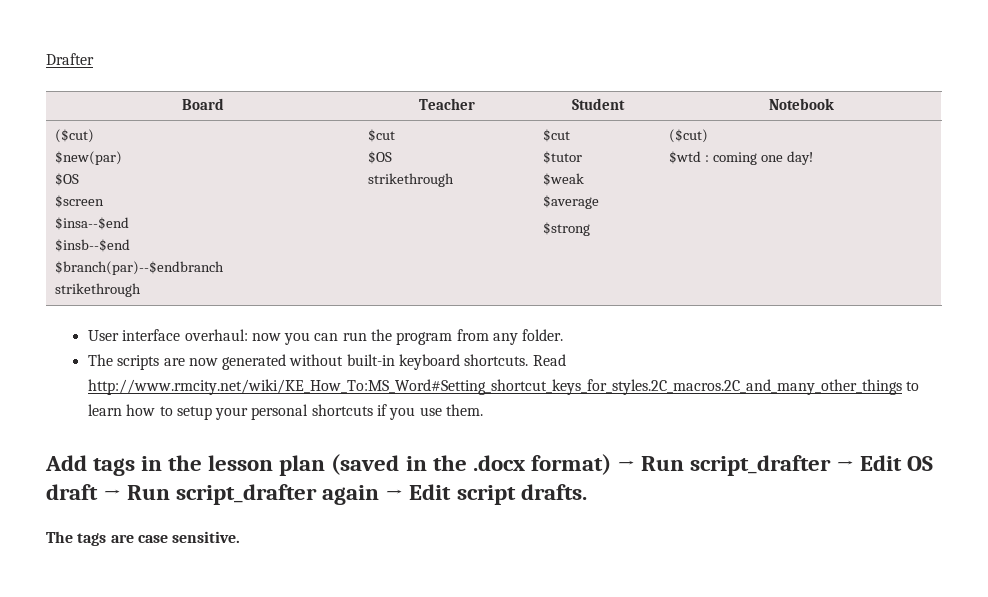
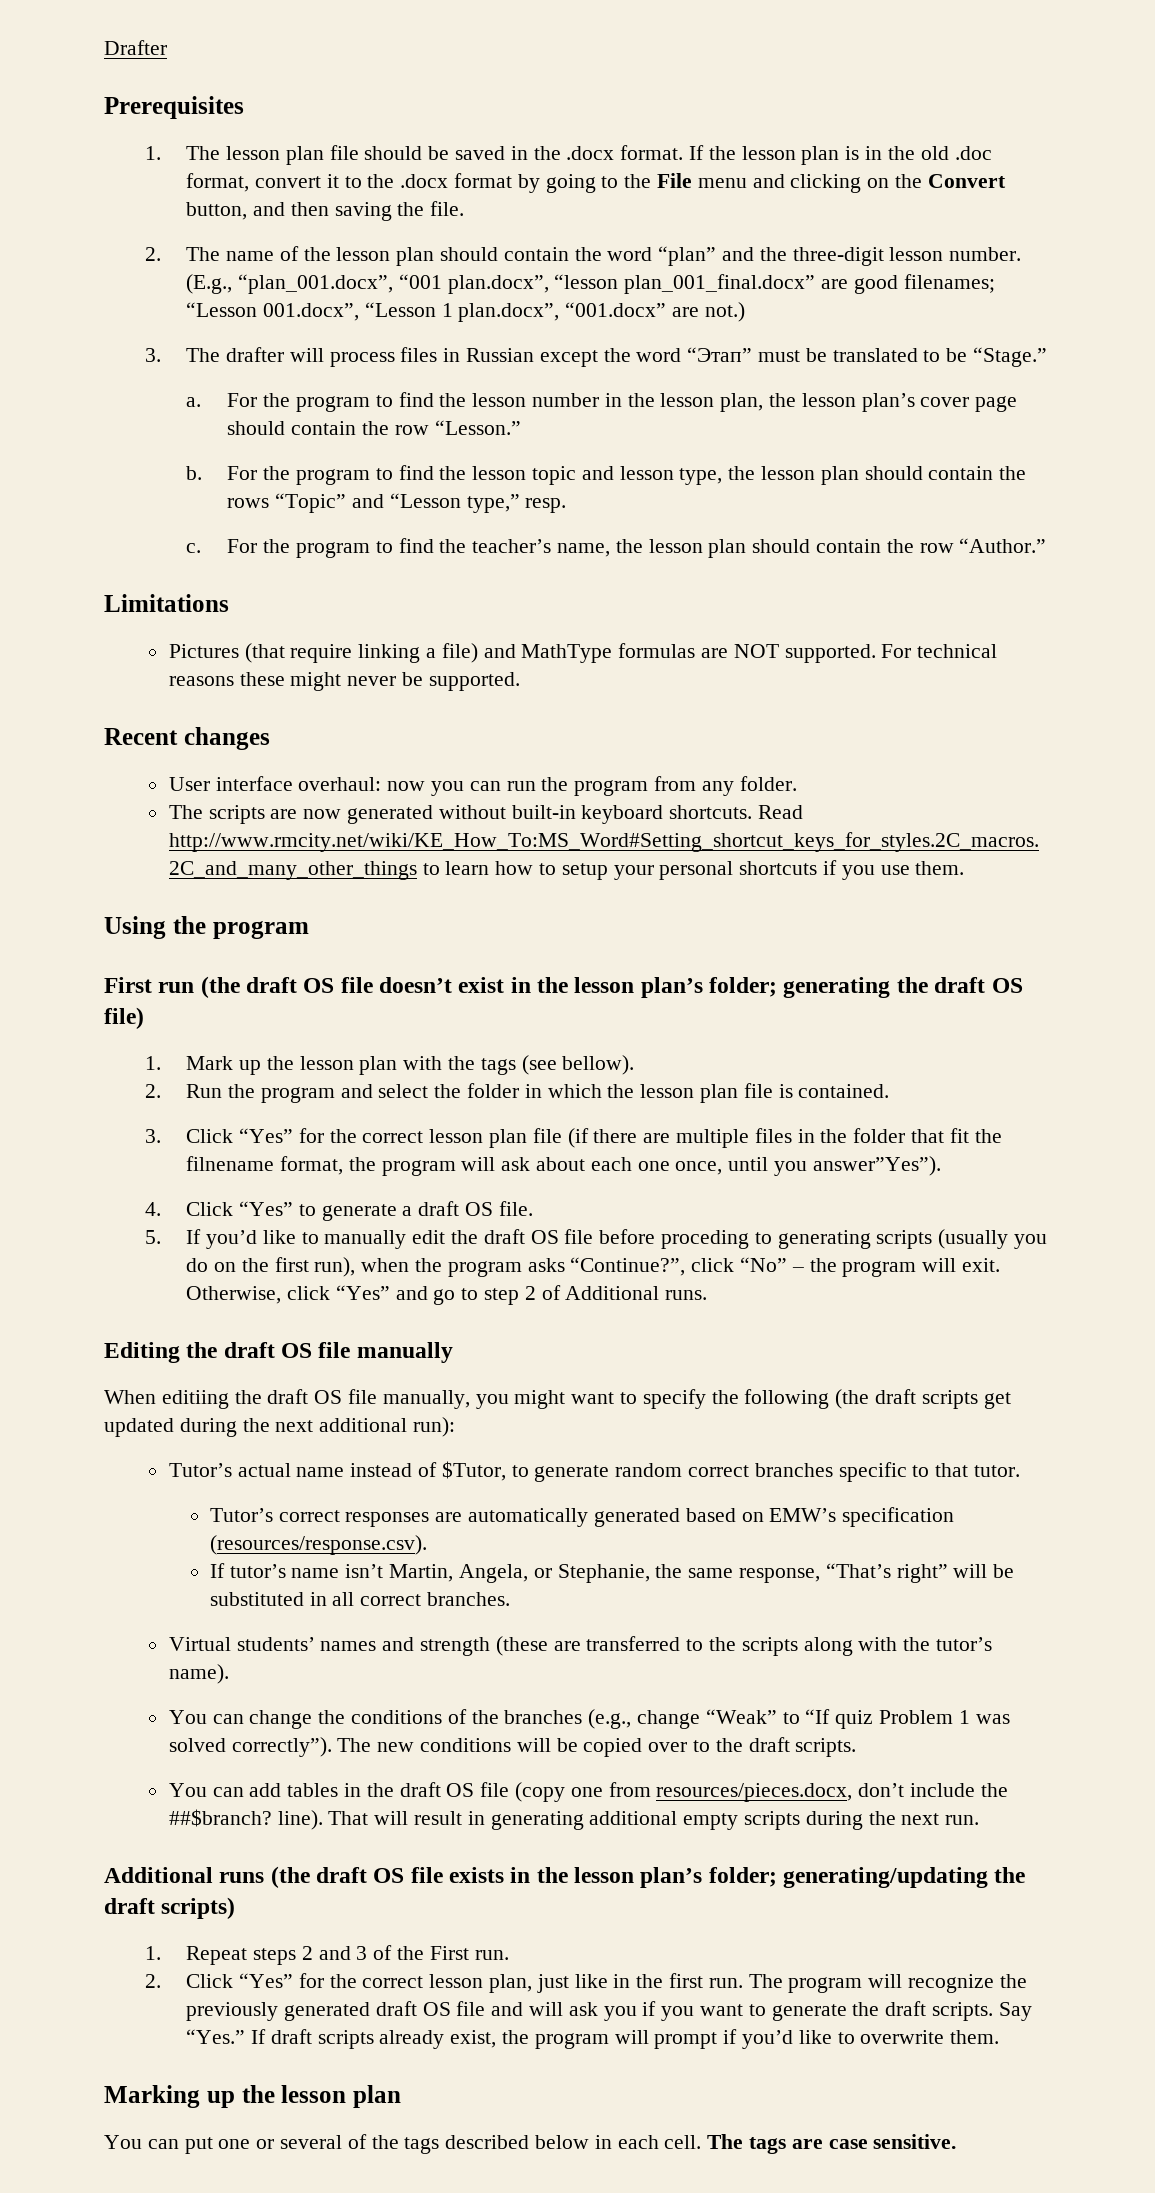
[182,98,224,110] [419,98,475,110] [571,98,625,110] [768,98,834,110] [55,129,95,143] [55,151,123,165] [55,173,80,186] [55,195,105,208] [55,217,130,230] [55,239,131,252] [55,261,225,275] [55,283,142,297] [368,129,396,142] [368,151,393,164] [368,173,455,187] [543,129,571,142] [543,151,583,164] [543,173,585,186] [543,195,600,209] [543,222,591,236] [669,129,709,143] [669,151,814,165] // Board | Teacher | Student | Notebook // ($cut) // $new(par) // $OS // $screen // $insa--$end // $insb--$end // $branch(par)--$endbranch // strikethrough | $cut // $OS // strikethrough | $cut // $tutor // $weak // $average // $strong | ($cut) // $wtd : coming one day! -> [104,96,244,119] [145,145,992,165] [186,173,1006,193] [186,201,465,221] [145,246,1022,266] [186,274,995,294] [186,302,745,322] [145,347,1048,367] [186,392,1018,412] [227,420,521,435] [186,465,1027,485] [227,493,567,513] [186,538,1047,558] [104,594,229,612] [168,643,998,663] [168,672,520,691] [104,727,270,750] // Prerequisites // 1. The lesson plan file should be saved in the .docx format. If the lesson plan is in the old .doc format, convert it to the .docx format by going to the File menu and clicking on the Convert button, and then saving the file. // 2. The name of the lesson plan should contain the word “plan” and the three-digit lesson number. (E.g., “plan_001.docx”, “001 plan.docx”, “lesson plan_001_final.docx” are good filenames; “Lesson 001.docx”, “Lesson 1 plan.docx”, “001.docx” are not.) // 3. The drafter will process files in Russian except the word “Этап” must be translated to be “Stage.” // a. For the program to find the lesson number in the lesson plan, the lesson plan’s cover page should contain the row “Lesson.” // b. For the program to find the lesson topic and lesson type, the lesson plan should contain the rows “Topic” and “Lesson type,” resp. // c. For the program to find the teacher’s name, the lesson plan should contain the row “Author.” // Limitations // Pictures (that require linking a file) and MathType formulas are NOT supported. For technical reasons these might never be supported. // Recent changes
[45,454,934,476] [46,484,587,505] Add tags in the lesson plan (saved in the .docx format) → Run script_drafter → Edit OS draft → Run script_drafter again → Edit script drafts. // -> [104,916,309,939] [104,976,1023,998] [104,1007,144,1029] [145,1055,635,1075] [145,1083,890,1103] [145,1128,1002,1148] [186,1156,941,1176] [145,1201,533,1221] [145,1229,1048,1249] [186,1257,1001,1277] [186,1285,708,1305] [104,1342,453,1363] [104,1389,1011,1409] [104,1417,456,1437] [168,1461,1021,1482] [209,1507,955,1527] [209,1535,427,1555] [209,1563,1015,1583] [209,1592,511,1606] [168,1636,993,1656] [168,1664,229,1684] [168,1709,1010,1729] [168,1737,857,1757] [168,1782,1008,1802] [168,1809,980,1830] [104,1866,1026,1888] [104,1897,236,1919] [145,1945,509,1965] [145,1973,1027,1993] [186,2001,1032,2021] [186,2029,1000,2049] [104,2085,401,2108] [104,2134,702,2154] Using the program // First run (the draft OS file doesn’t exist in the lesson plan’s folder; generating the draft OS file) // 1. Mark up the lesson plan with the tags (see bellow). // 2. Run the program and select the folder in which the lesson plan file is contained. // 3. Click “Yes” for the correct lesson plan file (if there are multiple files in the folder that fit the filnename format, the program will ask about each one once, until you answer”Yes”). // 4. Click “Yes” to generate a draft OS file. // 5. If you’d like to manually edit the draft OS file before proceding to generating scripts (usually you do on the first run), when the program asks “Continue?”, click “No” – the program will exit. Otherwise, click “Yes” and go to step 2 of Additional runs. // Editing the draft OS file manually // When editiing the draft OS file manually, you might want to specify the following (the draft scripts get updated during the next additional run): // Tutor’s actual name instead of $Tutor, to generate random correct branches specific to that tutor. // Tutor’s correct responses are automatically generated based on EMW’s specification (resources/response.csv). // If tutor’s name isn’t Martin, Angela, or Stephanie, the same response, “That’s right” will be substituted in all correct branches. // Virtual students’ names and strength (these are transferred to the scripts along with the tutor’s name). // You can change the conditions of the branches (e.g., change “Weak” to “If quiz Problem 1 was solved correctly”). The new conditions will be copied over to the draft scripts. // You can add tables in the draft OS file (copy one from resources/pieces.docx, don’t include the ##$branch? line). That will result in generating additional empty scripts during the next run. // Additional runs (the draft OS file exists in the lesson plan’s folder; generating/updating the draft scripts) // 1. Repeat steps 2 and 3 of the First run. // 2. Click “Yes” for the correct lesson plan, just like in the first run. The program will recognize the previously generated draft OS file and will ask you if you want to generate the draft scripts. Say “Yes.” If draft scripts already exist, the program will prompt if you’d like to overwrite them. // Marking up the lesson plan // You can put one or several of the tags described below in each cell.

